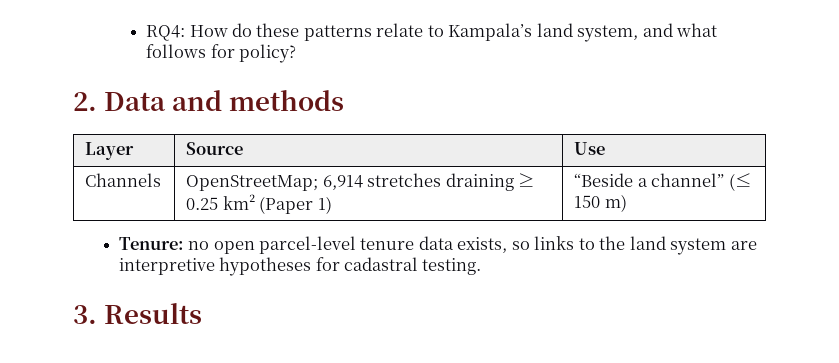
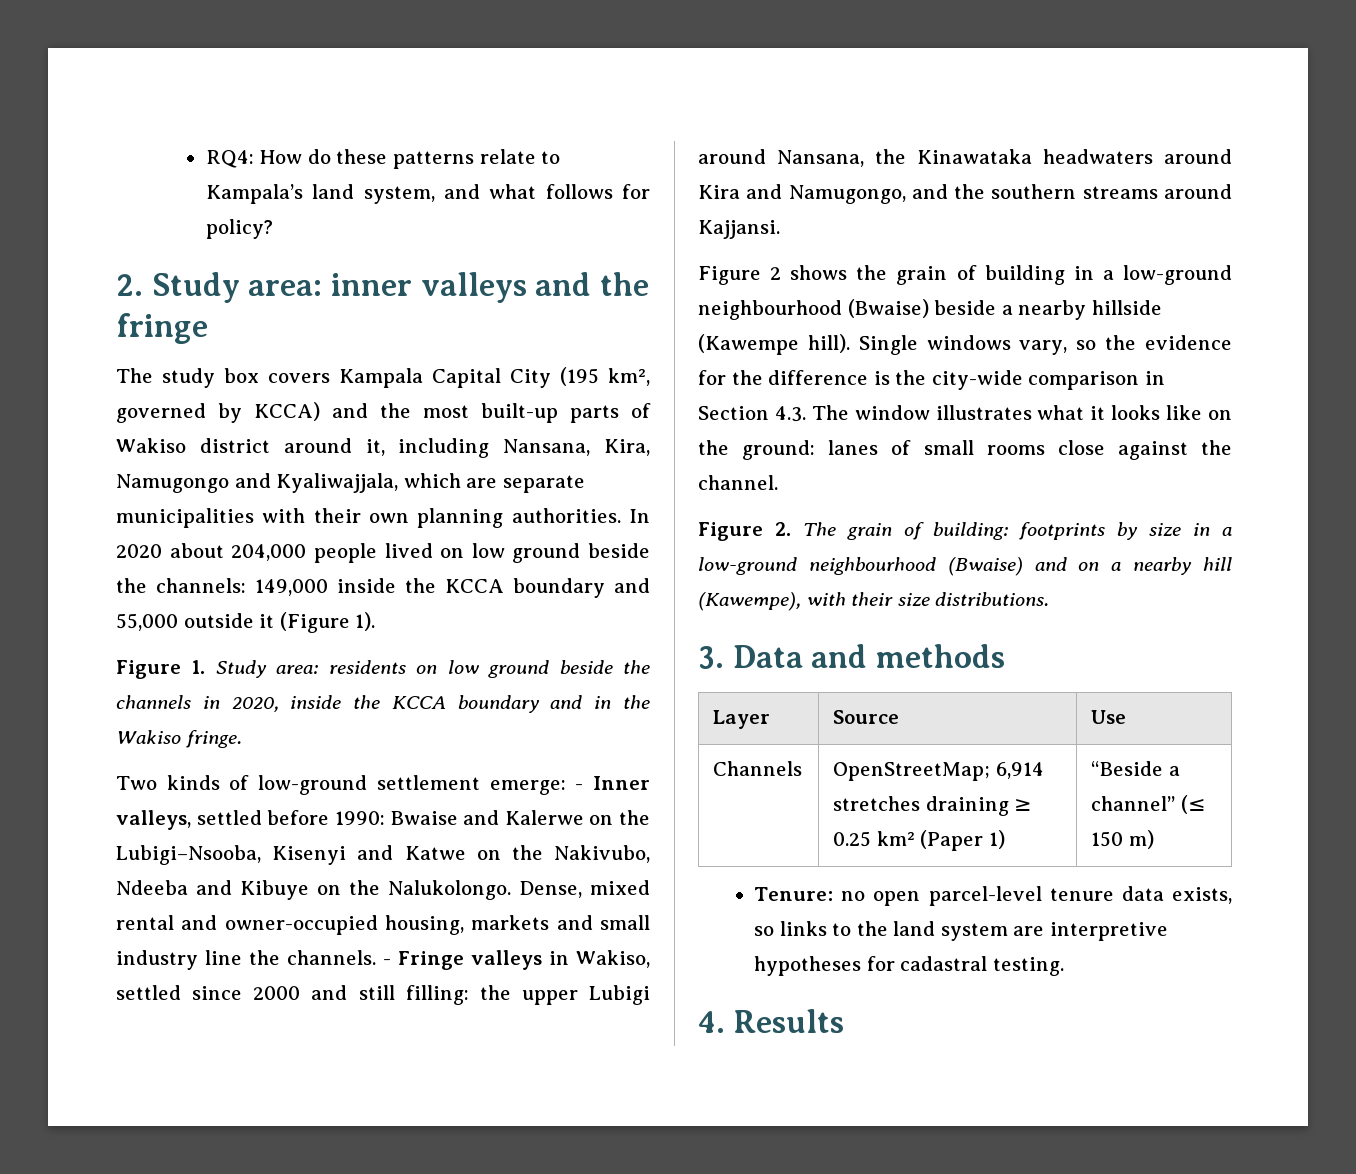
(97, 101) none -> [151,272,649,303] [116,313,208,344] [116,367,650,388] [116,402,651,423] [116,438,650,458] [116,473,585,493] [116,508,650,528] [116,543,650,563] [116,578,650,598] [116,612,376,633] [116,660,651,679] [116,695,650,713] [116,730,242,748] [116,775,650,795] [116,810,650,830] [116,845,651,865] [116,880,650,900] [116,915,650,935] [116,950,651,970] [116,985,650,1005] [698,149,1232,167] [698,184,1232,204] [698,220,780,239] [698,265,1232,285] [698,299,1162,320] [698,334,1232,355] [698,370,1165,390] [698,405,1232,422] [698,440,1232,460] [698,475,778,490] [698,522,1232,541] [698,557,1232,576] [698,592,1050,611] [698,646,724,669] Study area: inner valleys and the fringe // The study box covers Kampala Capital City (195 km², governed by KCCA) and the most built-up parts of Wakiso district around it, including Nansana, Kira, Namugongo and Kyaliwajjala, which are separate municipalities with their own planning authorities. In 2020 about 204,000 people lived on low ground beside the channels: 149,000 inside the KCCA boundary and 55,000 outside it (Figure 1). // Figure 1. Study area: residents on low ground beside the channels in 2020, inside the KCCA boundary and in the Wakiso fringe. // Two kinds of low-ground settlement emerge: - Inner valleys, settled before 1990: Bwaise and Kalerwe on the Lubigi–Nsooba, Kisenyi and Katwe on the Nakivubo, Ndeeba and Kibuye on the Nalukolongo. Dense, mixed rental and owner-occupied housing, markets and small industry line the channels. - Fringe valleys in Wakiso, settled since 2000 and still filling: the upper Lubigi around Nansana, the Kinawataka headwaters around Kira and Namugongo, and the southern streams around Kajjansi. // Figure 2 shows the grain of building in a low-ground neighbourhood (Bwaise) beside a nearby hillside (Kawempe hill). Single windows vary, so the evidence for the difference is the city-wide comparison in Section 4.3. The window illustrates what it looks like on the ground: lanes of small rooms close against the channel. // Figure 2. The grain of building: footprints by size in a low-ground neighbourhood (Bwaise) and on a nearby hill (Kawempe), with their size distributions. // 3.
[73,305,97,324] 3. -> [698,1011,725,1033] 4.

